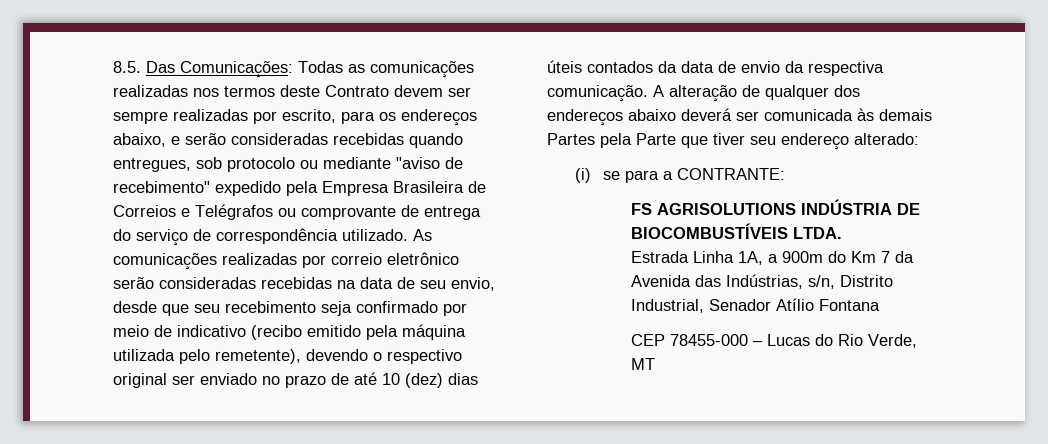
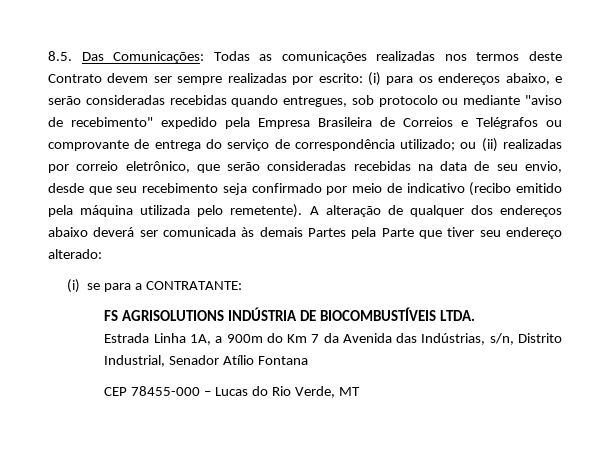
[282,109,336,123] escrito, -> [318,72,381,86] escrito: (i)
[342,229,432,241] [113,253,217,270] utilizado. As comunicações -> [400,138,498,152] utilizado; ou (ii)
[387,252,459,265] eletrônico -> [125,161,220,173] eletrônico, que
[215,349,462,364] [113,372,478,388] [547,60,884,76] [547,85,648,102] remetente), devendo o respectivo original ser enviado no prazo de até 10 (dez) dias úteis contados da data de envio da respectiva comunicação. -> [230,204,303,218] remetente).
[677,168,786,180] CONTRANTE: -> [145,281,242,290] CONTRATANTE:

